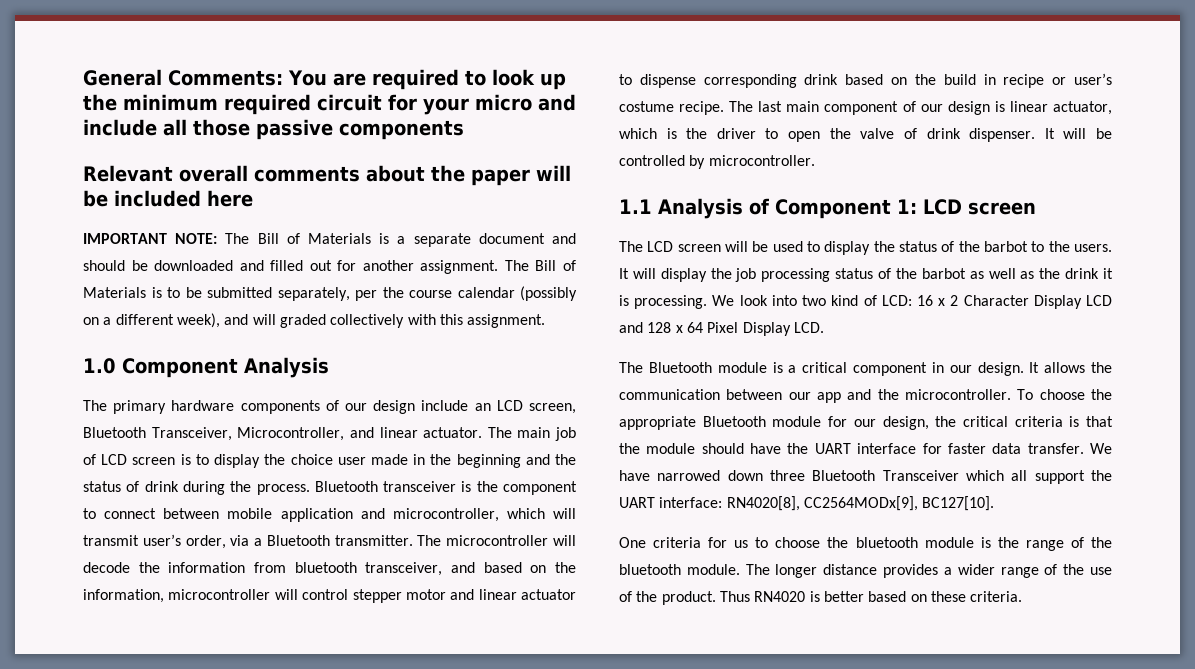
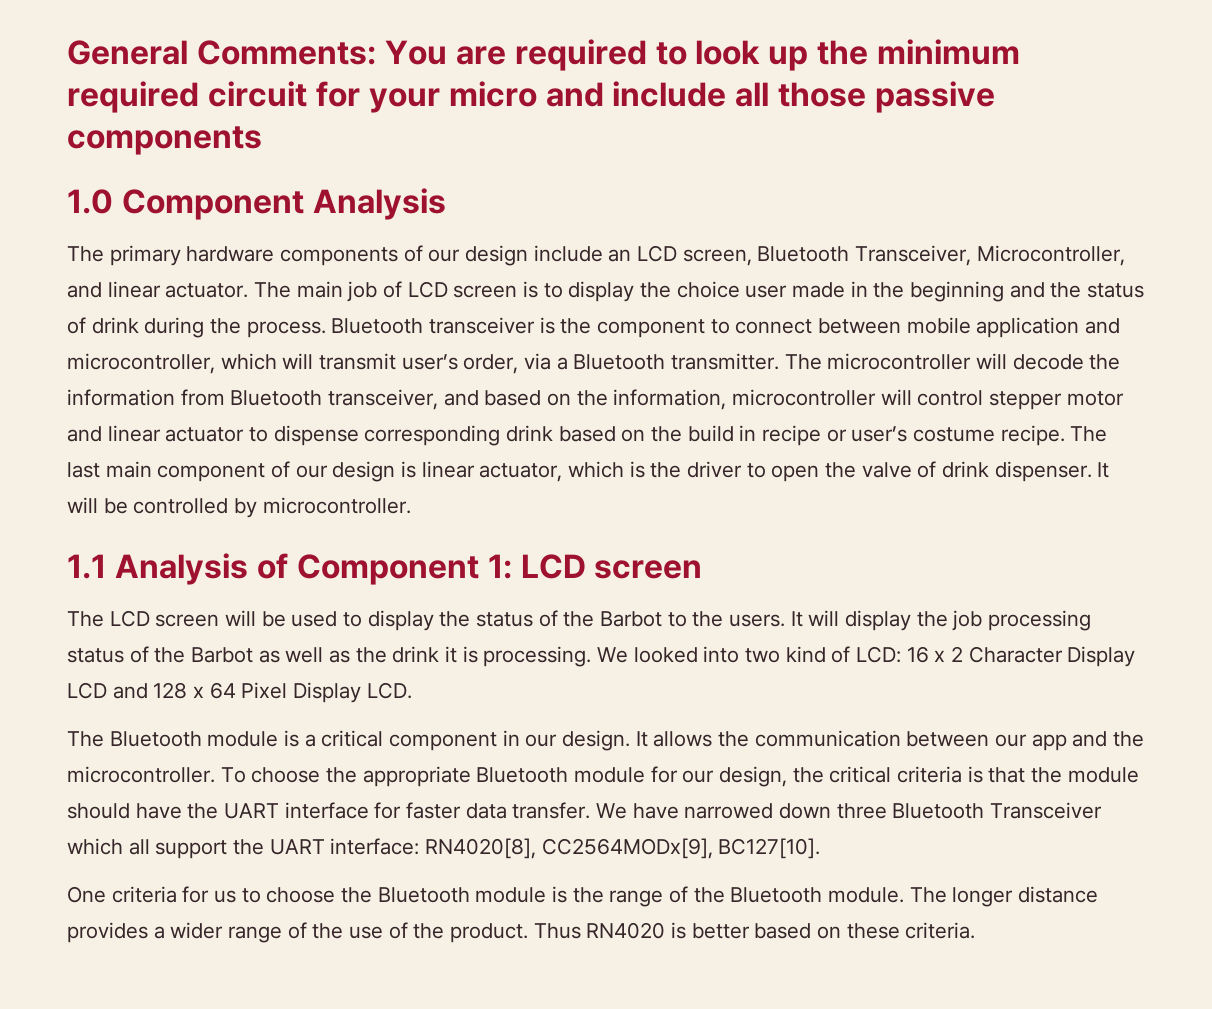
[83,165,571,186] [83,190,253,207] [83,233,576,247] [83,260,577,274] [83,286,577,301] [83,313,546,328] // Relevant overall comments about the paper will be included here // IMPORTANT NOTE: The Bill of Materials is a separate document and should be downloaded and filled out for another assignment. The Bill of Materials is to be submitted separately, per the course calendar (possibly on a different week), and will graded collectively with this assignment. -> (262, 140) none
[294,562,357,573] bluetooth -> [230,390,323,406] Bluetooth
[984,241,1028,252] barbot -> [600,611,663,627] Barbot
[921,268,966,279] barbot -> [191,647,254,663] Barbot
[739,295,768,306] look -> [633,647,698,663] looked
[855,537,918,548] bluetooth -> [377,887,470,903] Bluetooth
[619,564,681,575] bluetooth -> [730,887,823,903] Bluetooth

